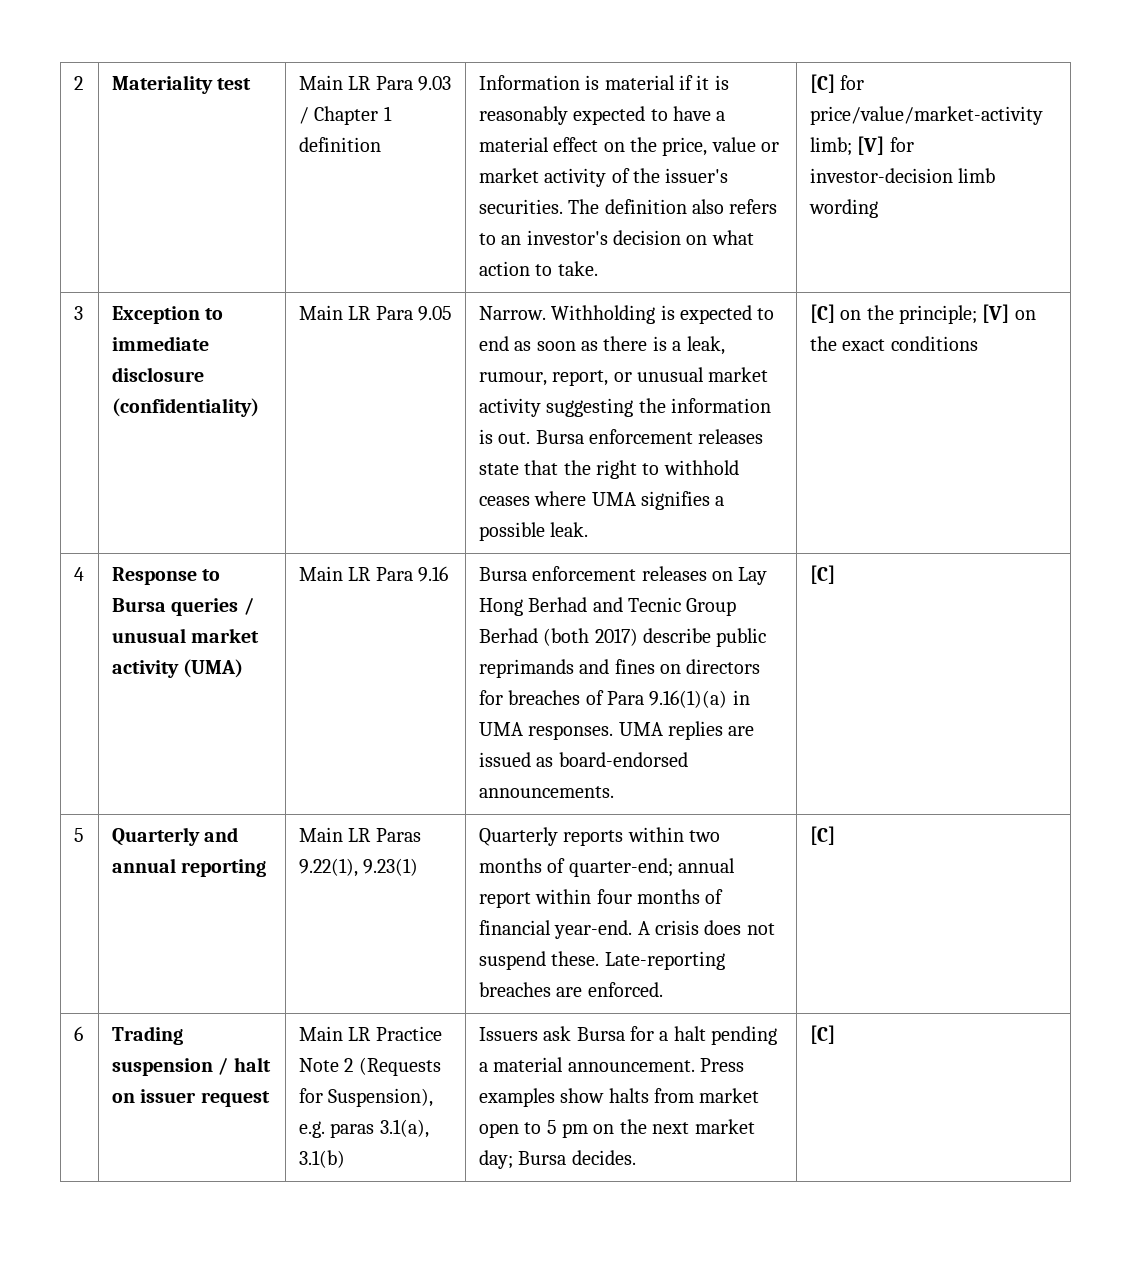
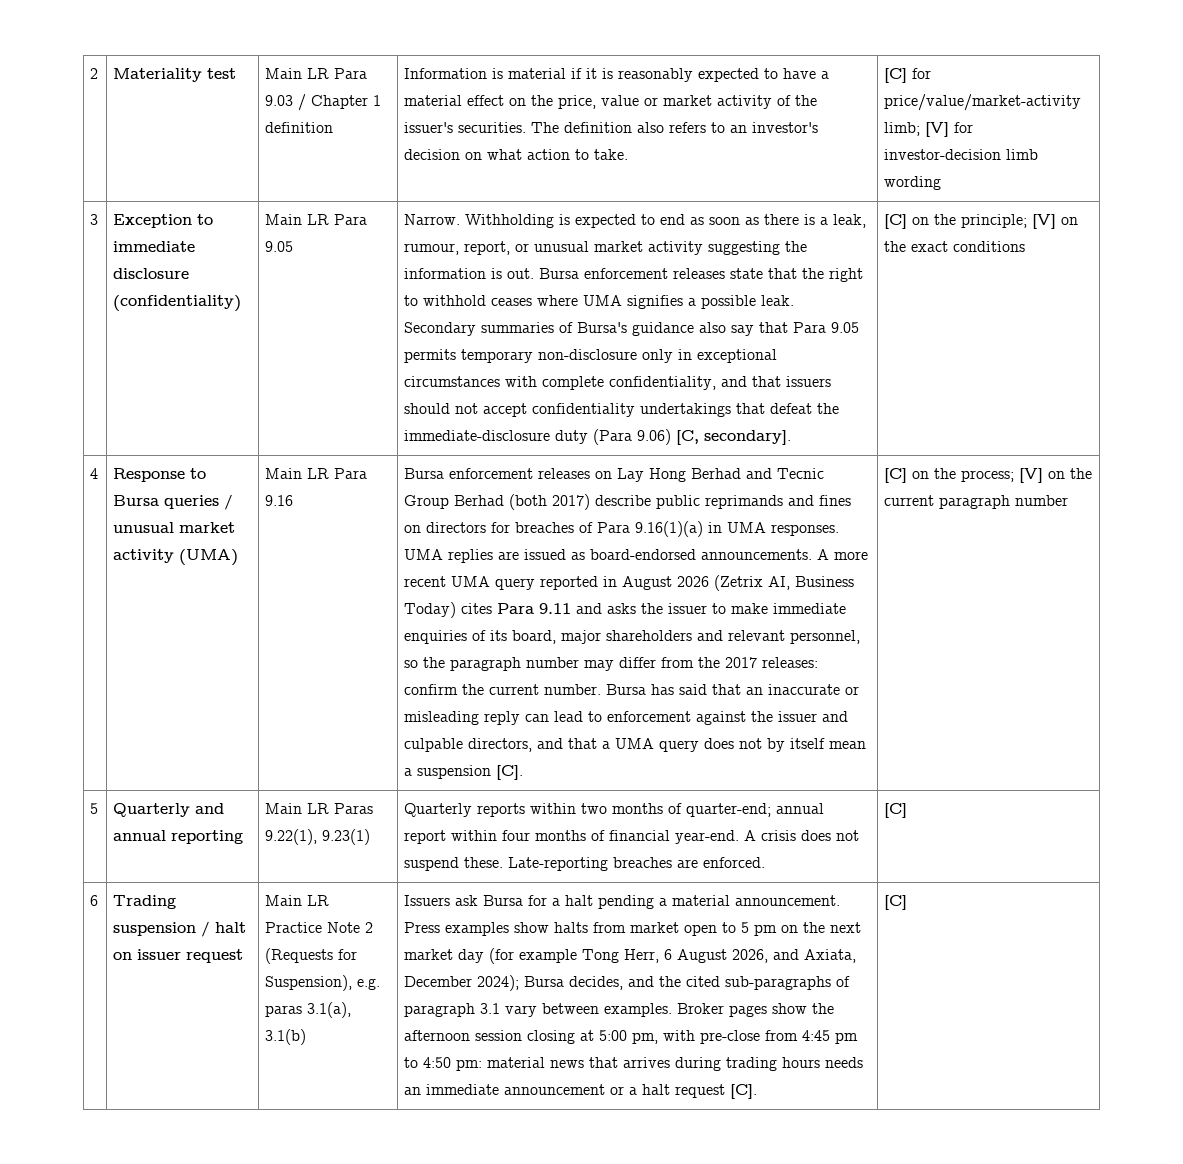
(589, 529) none -> [404,322,860,336] [404,349,778,363] [404,376,832,390] [404,403,840,417] [404,429,792,445] Secondary summaries of Bursa's guidance also say that Para 9.05 permits temporary non-disclosure only in exceptional circumstances with complete confidentiality, and that issuers should not accept confidentiality undertakings that defeat the immediate-disclosure duty (Para 9.06) [C, secondary].
[809,565,835,584] | [C] -> [817,549,869,560] [404,575,855,591] [404,602,847,618] [404,630,861,644] [404,657,819,671] [404,684,860,695] [404,711,849,725] [404,738,867,752] [404,765,524,780] [884,468,1093,483] [884,495,1069,509] A more recent UMA query reported in August 2026 (Zetrix AI, Business Today) cites Para 9.11 and asks the issuer to make immediate enquiries of its board, major shareholders and relevant personnel, so the paragraph number may differ from the 2017 releases: confirm the current number. Bursa has said that an inaccurate or misleading reply can lead to enforcement against the issuer and culpable directors, and that a UMA query does not by itself mean a suspension [C]. | [C] on the process; [V] on the current paragraph number
[478,1150,636,1169] day; Bursa decides. -> [458,948,857,964] [404,975,851,991] [404,1003,835,1017] [404,1030,859,1044] [404,1057,864,1071] [404,1084,758,1099] day (for example Tong Herr, 6 August 2026, and Axiata, December 2024); Bursa decides, and the cited sub-paragraphs of paragraph 3.1 vary between examples. Broker pages show the afternoon session closing at 5:00 pm, with pre-close from 4:45 pm to 4:50 pm: material news that arrives during trading hours needs an immediate announcement or a halt request [C].

